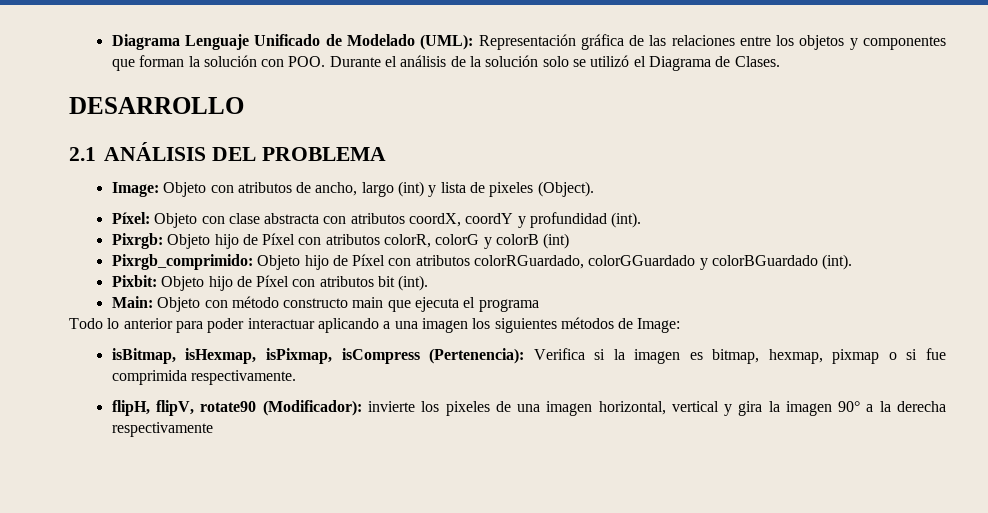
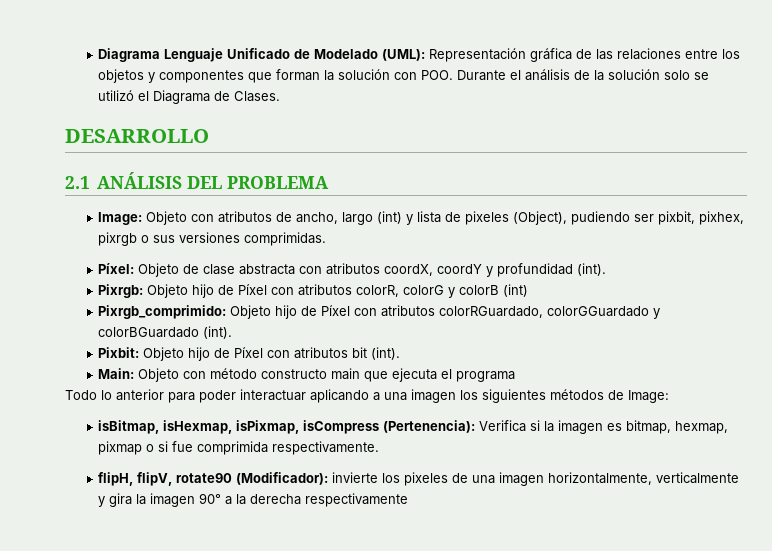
[537,181,594,197] (Object). -> [513,211,745,225] [98,232,327,246] (Object), pudiendo ser pixbit, pixhex, pixrgb o sus versiones comprimidas.
[201,216,225,224] con -> [183,264,200,274] de
[598,401,719,415] horizontal, vertical -> [548,472,740,485] horizontalmente, verticalmente

